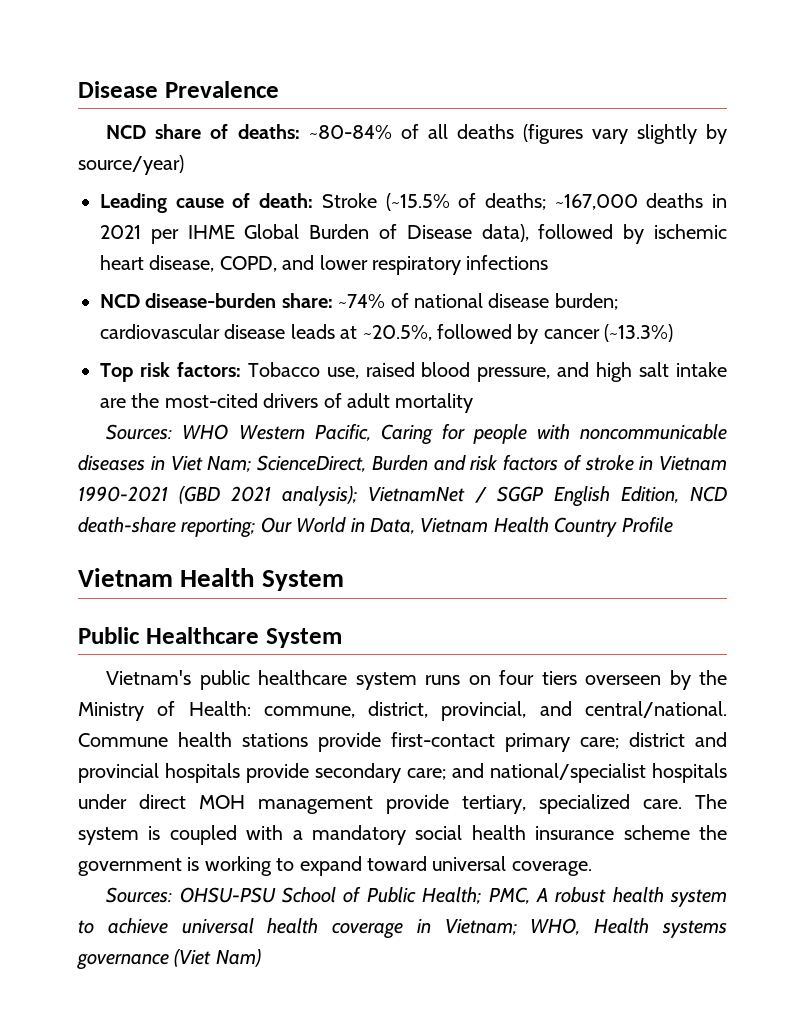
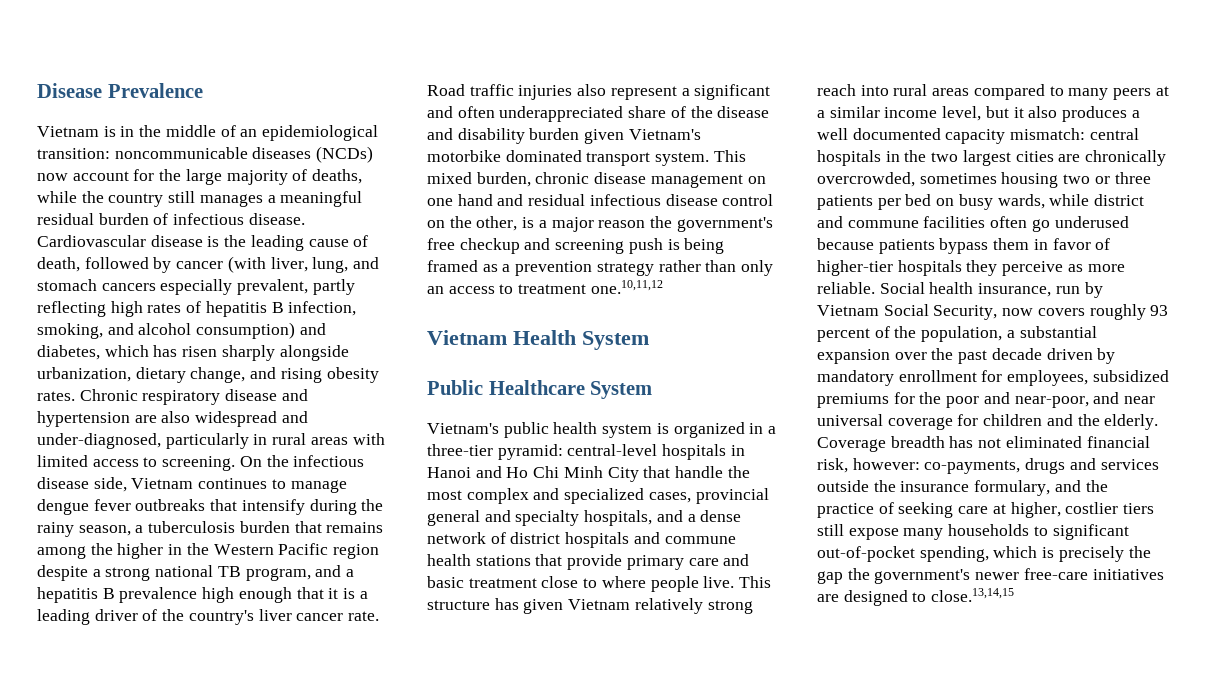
[106,124,728,144] [78,155,184,175] [100,193,728,213] [100,224,727,244] [100,255,549,275] [100,293,618,310] [100,324,674,344] [100,362,728,382] [100,393,474,413] [106,424,727,445] [78,455,727,473] [78,486,727,507] [78,517,673,538] NCD share of deaths: ~80-84% of all deaths (figures vary slightly by source/year) // Leading cause of death: Stroke (~15.5% of deaths; ~167,000 deaths in 2021 per IHME Global Burden of Disease data), followed by ischemic heart disease, COPD, and lower respiratory infections // NCD disease-burden share: ~74% of national disease burden; cardiovascular disease leads at ~20.5%, followed by cancer (~13.3%) // Top risk factors: Tobacco use, raised blood pressure, and high salt intake are the most-cited drivers of adult mortality // Sources: WHO Western Pacific, Caring for people with noncommunicable diseases in Viet Nam; ScienceDirect, Burden and risk factors of stroke in Vietnam 1990-2021 (GBD 2021 analysis); VietnamNet / SGGP English Edition, NCD death-share reporting; Our World in Data, Vietnam Health Country Profile -> [37,125,379,141] [37,146,374,163] [37,169,363,185] [37,191,363,207] [37,213,305,225] [37,235,369,251] [37,256,380,273] [37,279,355,295] [37,301,357,317] [37,322,326,339] [37,345,349,361] [37,367,379,383] [37,389,308,405] [37,411,308,427] [37,433,385,449] [37,455,365,471] [37,477,347,493] [37,499,384,515] [37,521,384,537] [37,543,380,559] [37,565,355,581] [37,587,368,603] [37,609,380,625] [427,84,771,100] [427,106,770,122] [427,128,701,144] [427,150,746,166] [427,172,766,188] [427,194,774,206] [427,216,773,232] [427,238,725,254] [427,260,774,276] [427,280,663,294] Vietnam is in the middle of an epidemiological transition: noncommunicable diseases (NCDs) now account for the large majority of deaths, while the country still manages a meaningful residual burden of infectious disease. Cardiovascular disease is the leading cause of death, followed by cancer (with liver, lung, and stomach cancers especially prevalent, partly reflecting high rates of hepatitis B infection, smoking, and alcohol consumption) and diabetes, which has risen sharply alongside urbanization, dietary change, and rising obesity rates. Chronic respiratory disease and hypertension are also widespread and under-diagnosed, particularly in rural areas with limited access to screening. On the infectious disease side, Vietnam continues to manage dengue fever outbreaks that intensify during the rainy season, a tuberculosis burden that remains among the higher in the Western Pacific region despite a strong national TB program, and a hepatitis B prevalence high enough that it is a leading driver of the country's liver cancer rate. Road traffic injuries also represent a significant and often underappreciated share of the disease and disability burden given Vietnam's motorbike dominated transport system. This mixed burden, chronic disease management on one hand and residual infectious disease control on the other, is a major reason the government's free checkup and screening push is being framed as a prevention strategy rather than only an access to treatment one.10,11,12
[258,670,727,690] [78,701,727,721] [78,732,727,752] [78,763,727,783] [78,794,727,814] [78,825,727,845] [78,856,592,876] [106,887,727,907] [78,918,727,939] [77,949,261,970] healthcare system runs on four tiers overseen by the Ministry of Health: commune, district, provincial, and central/national. Commune health stations provide first-contact primary care; district and provincial hospitals provide secondary care; and national/specialist hospitals under direct MOH management provide tertiary, specialized care. The system is coupled with a mandatory social health insurance scheme the government is working to expand toward universal coverage. // Sources: OHSU-PSU School of Public Health; PMC, A robust health system to achieve universal health coverage in Vietnam; WHO, Health systems governance (Viet Nam) -> [553,422,777,438] [427,444,745,460] [427,466,750,482] [427,488,769,504] [427,510,742,526] [427,532,736,548] [427,554,750,570] [427,576,772,592] [427,598,753,614] [817,84,1169,100] [817,106,1140,122] [817,128,1139,144] [817,150,1167,166] [817,172,1151,188] [817,194,1145,210] [817,216,1129,232] [817,238,1111,254] [817,260,1125,276] [817,282,1103,298] [817,304,1169,320] [817,326,1097,342] [817,348,1116,364] [817,370,1169,386] [817,392,1156,408] [817,414,1159,430] [817,436,1150,452] [817,458,1159,474] [817,480,1108,496] [817,502,1155,518] [817,524,1129,540] [817,546,1151,562] [817,568,1164,584] [817,588,1015,606] health system is organized in a three-tier pyramid: central-level hospitals in Hanoi and Ho Chi Minh City that handle the most complex and specialized cases, provincial general and specialty hospitals, and a dense network of district hospitals and commune health stations that provide primary care and basic treatment close to where people live. This structure has given Vietnam relatively strong reach into rural areas compared to many peers at a similar income level, but it also produces a well documented capacity mismatch: central hospitals in the two largest cities are chronically overcrowded, sometimes housing two or three patients per bed on busy wards, while district and commune facilities often go underused because patients bypass them in favor of higher-tier hospitals they perceive as more reliable. Social health insurance, run by Vietnam Social Security, now covers roughly 93 percent of the population, a substantial expansion over the past decade driven by mandatory enrollment for employees, subsidized premiums for the poor and near-poor, and near universal coverage for children and the elderly. Coverage breadth has not eliminated financial risk, however: co-payments, drugs and services outside the insurance formulary, and the practice of seeking care at higher, costlier tiers still expose many households to significant out-of-pocket spending, which is precisely the gap the government's newer free-care initiatives are designed to close.13,14,15

